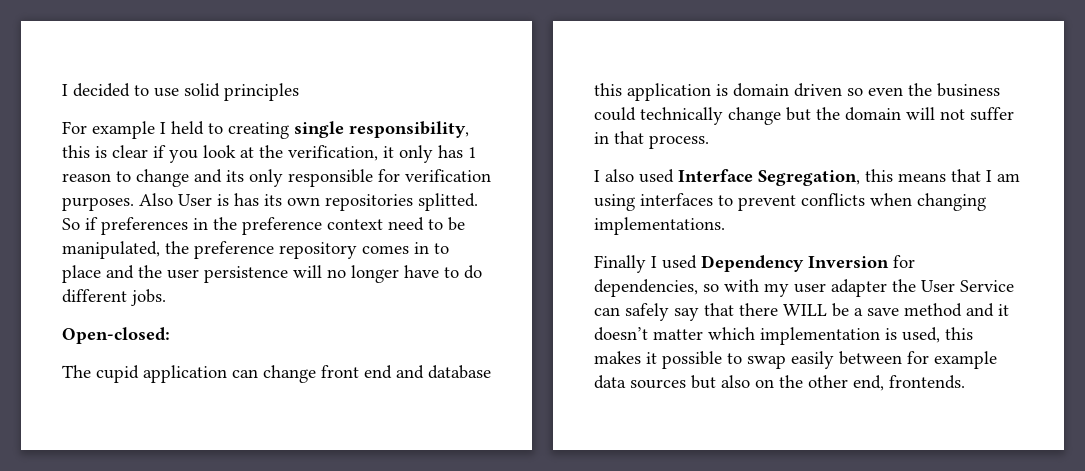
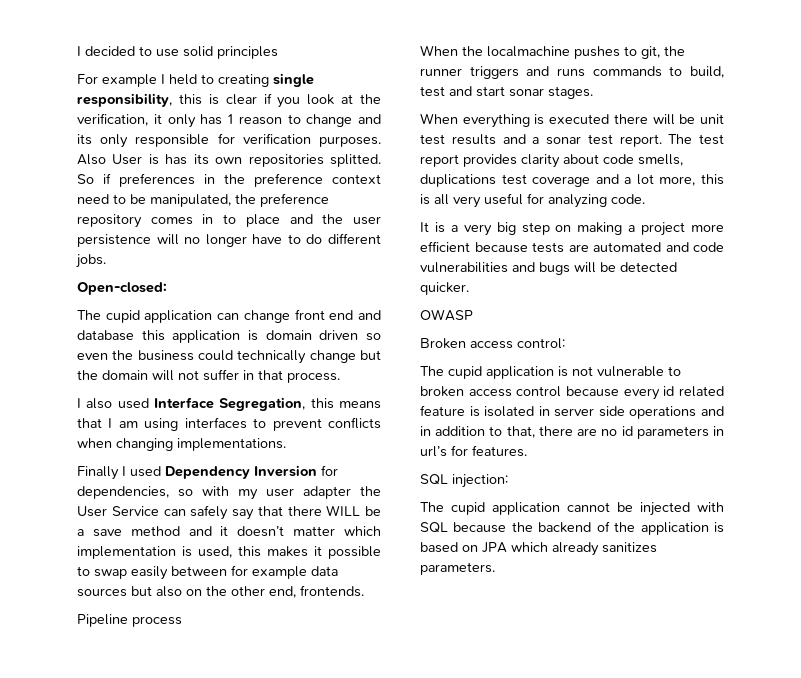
(965, 382) none -> [77,614,182,627] [420,45,685,59] [420,66,724,79] [420,86,593,99] [420,113,724,128] [420,134,724,147] [420,154,683,168] [420,174,724,187] [420,193,645,208] [420,222,724,236] [420,241,724,253] [420,262,677,275] [420,282,469,295] [420,309,473,321] [420,338,565,349] [420,366,681,379] [420,386,724,400] [420,405,724,419] [420,426,724,439] [420,445,527,457] [420,474,508,488] [420,502,724,516] [420,521,724,535] [420,542,657,556] [420,562,495,575] // Pipeline process // When the localmachine pushes to git, the runner triggers and runs commands to build, test and start sonar stages. // When everything is executed there will be unit test results and a sonar test report. The test report provides clarity about code smells, duplications test coverage and a lot more, this is all very useful for analyzing code. // It is a very big step on making a project more efficient because tests are automated and code vulnerabilities and bugs will be detected quicker. // OWASP // Broken access control: // The cupid application is not vulnerable to broken access control because every id related feature is isolated in server side operations and in addition to that, there are no id parameters in url’s for features. // SQL injection: // The cupid application cannot be injected with SQL because the backend of the application is based on JPA which already sanitizes parameters.

